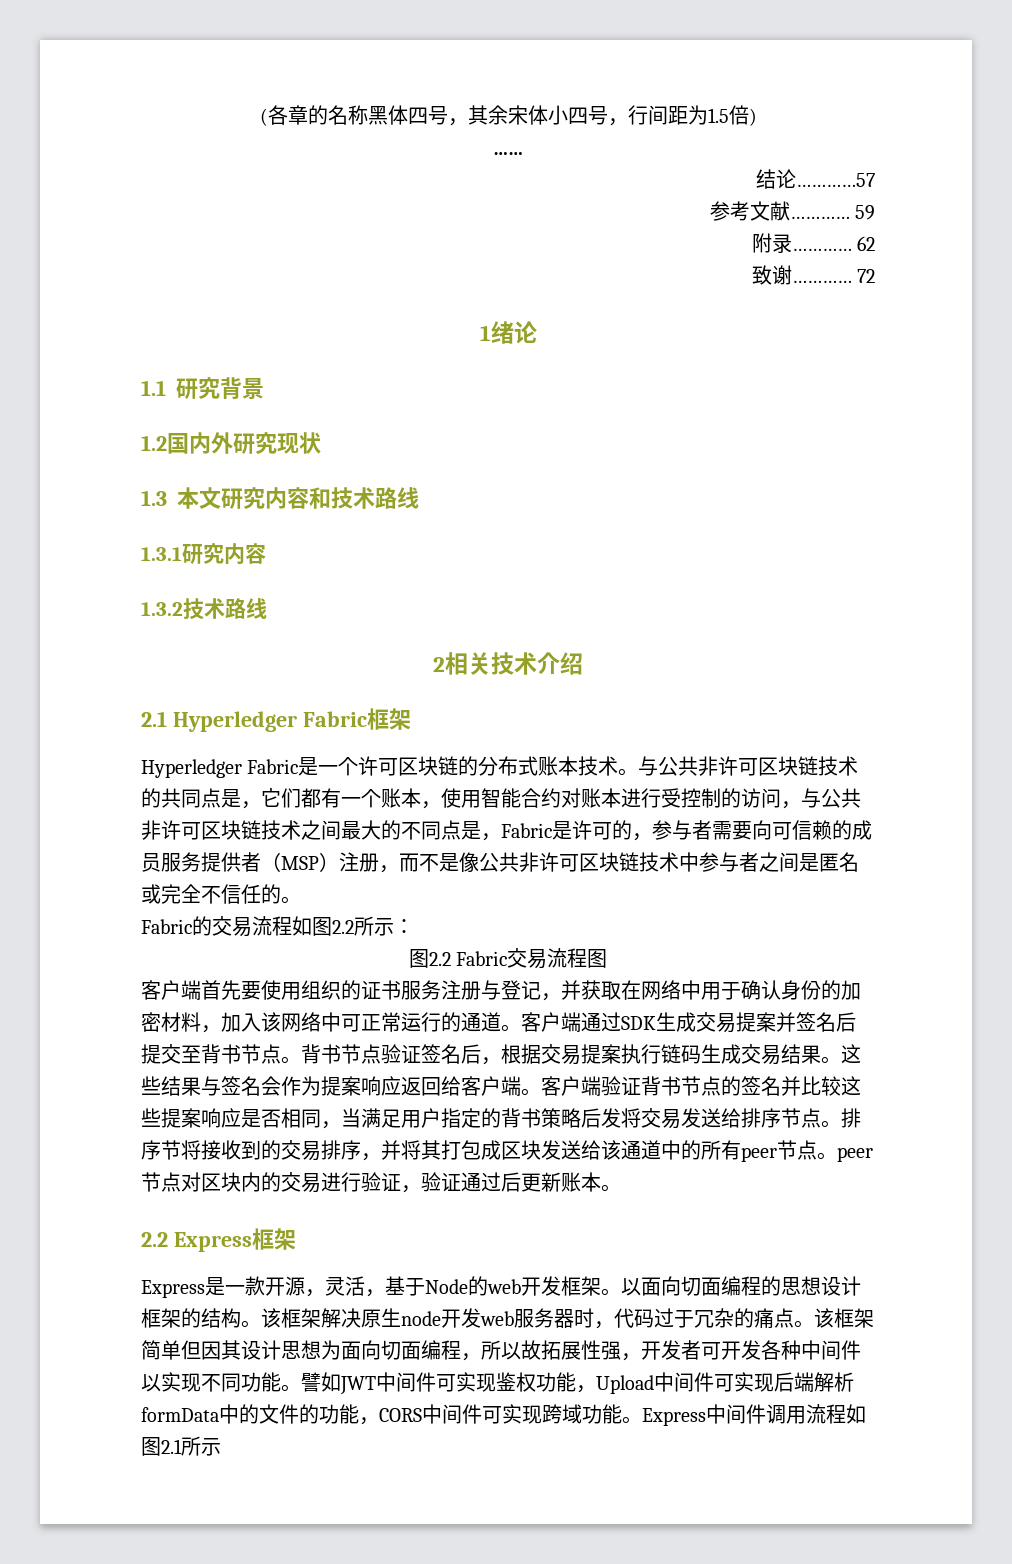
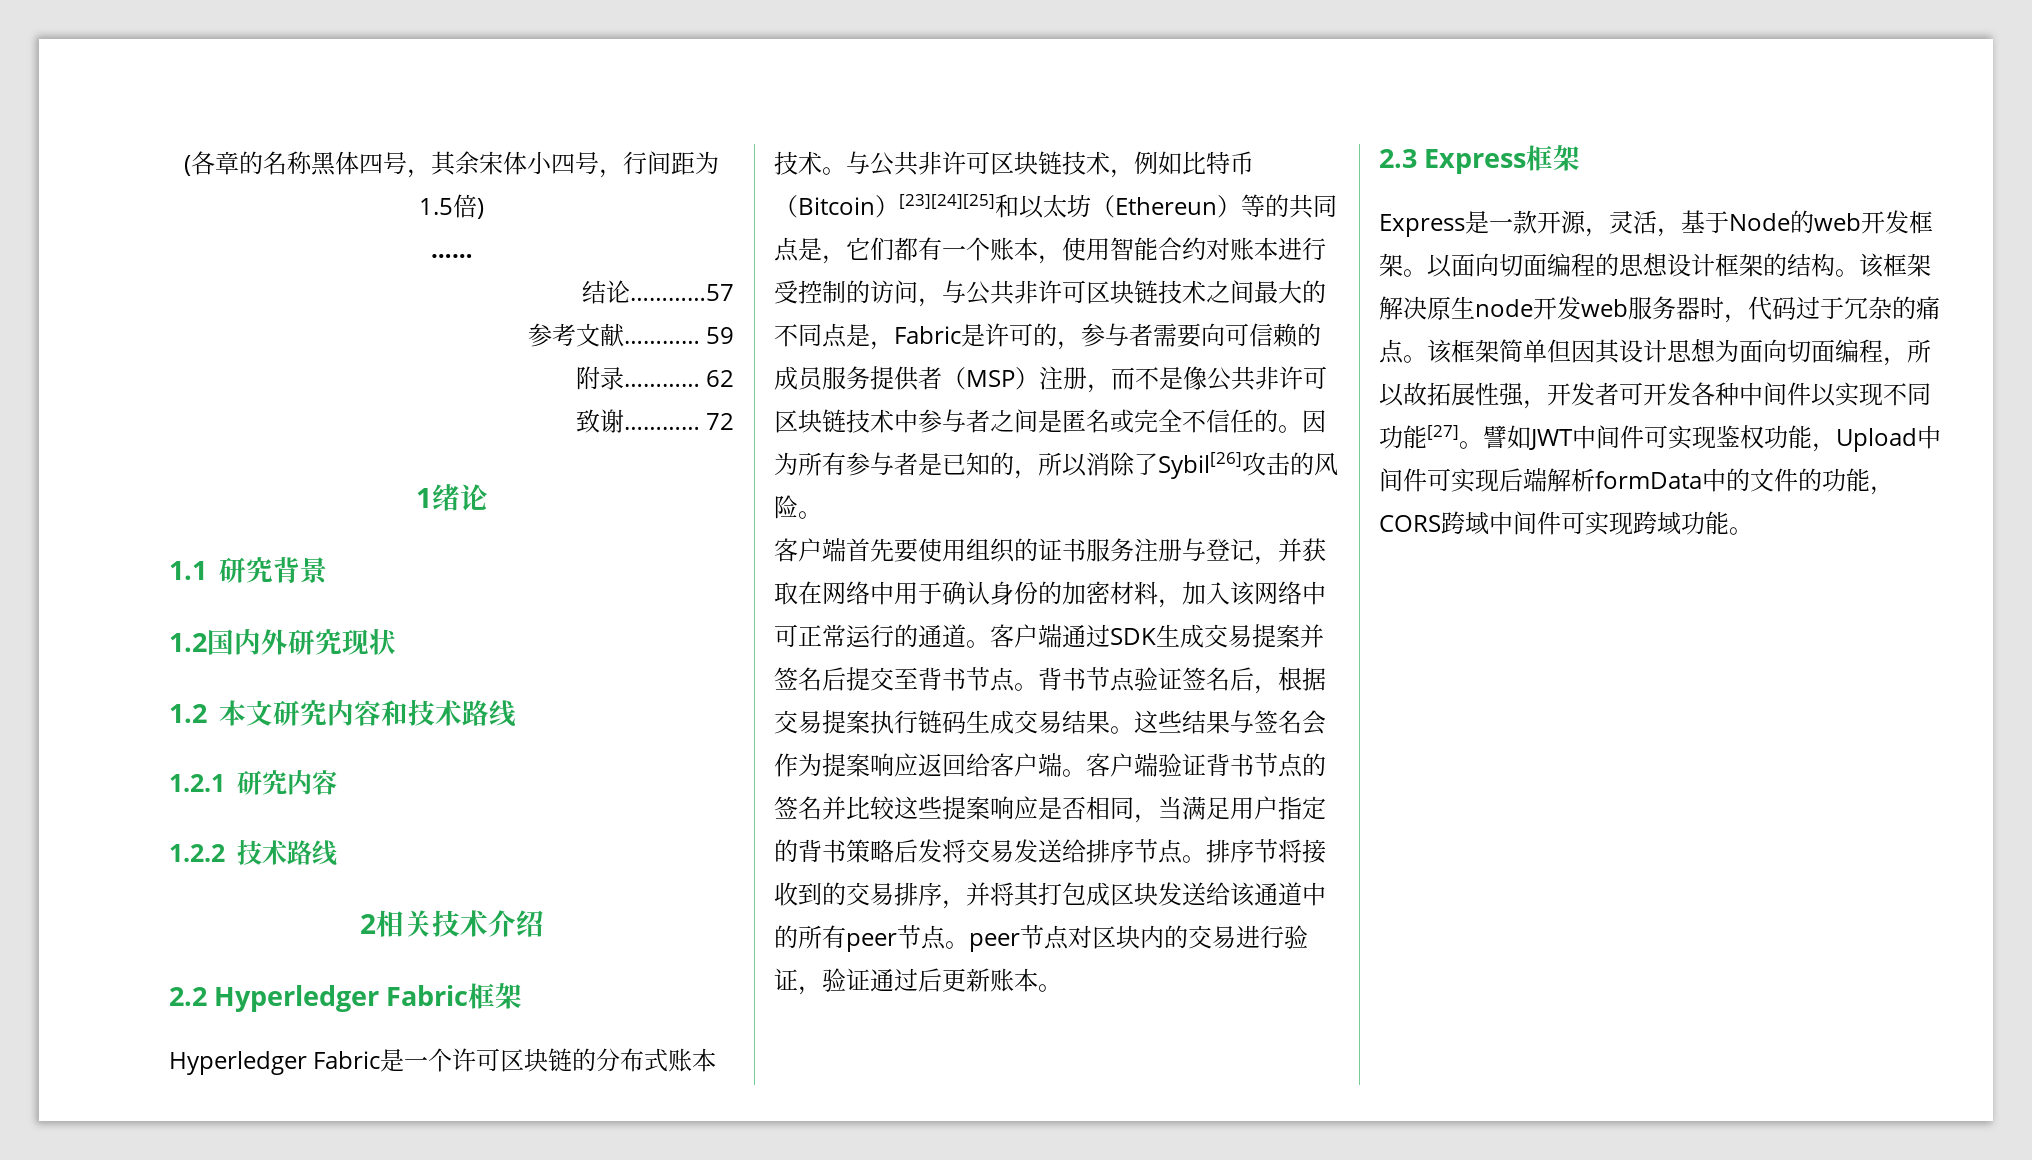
[141,490,167,506] 1.3 -> [169,704,207,723] 1.2
[141,547,182,561] 1.3.1 -> [169,774,225,792] 1.2.1
[141,602,183,616] 1.3.2 -> [169,844,225,862] 1.2.2
[141,711,167,727] 2.1 -> [169,987,207,1006] 2.2
(859, 766) none -> [1110,151,1254,178] [774,194,1265,219] ，例如比特币（Bitcoin）[23][24][25]和以太坊（Ethereun）等
[141,916,414,937] [408,948,608,969] // Fabric的交易流程如图2.2所示： // 图2.2 Fabric交易流程图 -> [1302,410,1326,433] [774,452,1338,479] [774,495,822,519] 因为所有参与者是已知的，所以消除了Sybil[26]攻击的风险。
[141,1232,168,1247] 2.2 -> [1379,149,1417,168] 2.3
(281, 1382) none -> [1427,425,1459,440] [27]
(422, 1415) none -> [1441,511,1489,535] 跨域
[642,1404,866,1426] [141,1436,221,1456] Express中间件调用流程如图2.1所示 -> (1753, 531) none

